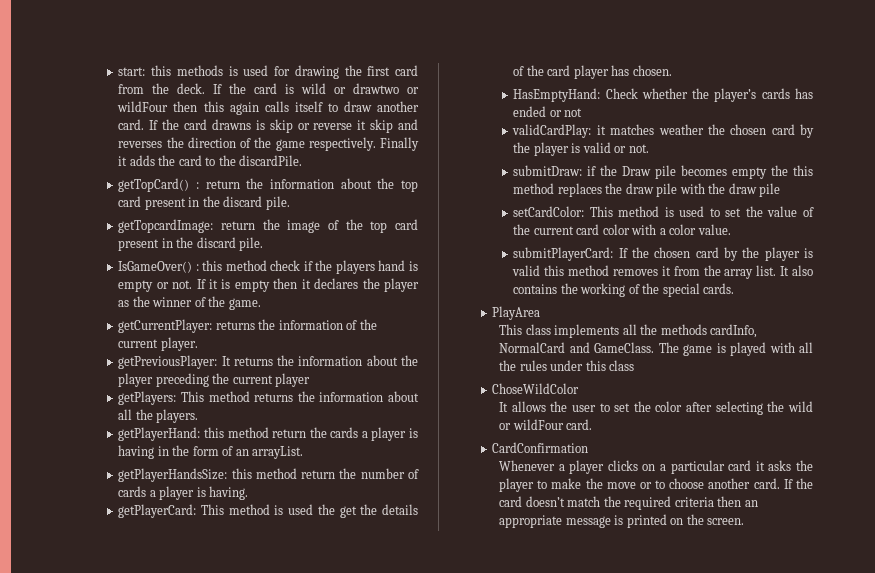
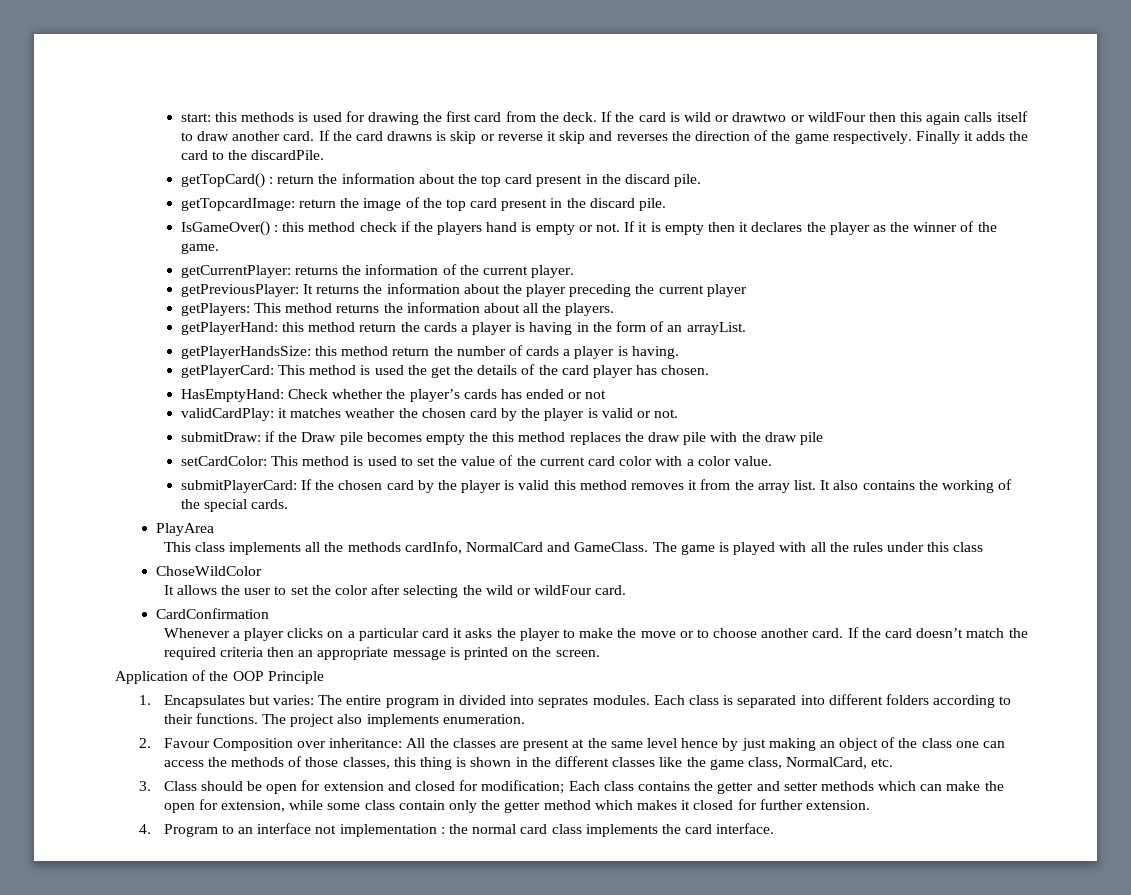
(745, 521) none -> [115,670,324,684] [139,694,1012,708] [163,713,525,727] [139,737,1005,751] [163,756,894,770] [139,780,1004,794] [163,799,870,813] [139,823,775,837] // Application of the OOP Principle // 1. Encapsulates but varies: The entire program in divided into seprates modules. Each class is separated into different folders according to their functions. The project also implements enumeration. // 2. Favour Composition over inheritance: All the classes are present at the same level hence by just making an object of the class one can access the methods of those classes, this thing is shown in the different classes like the game class, NormalCard, etc. // 3. Class should be open for extension and closed for modification; Each class contains the getter and setter methods which can make the open for extension, while some class contain only the getter method which makes it closed for further extension. // 4. Program to an interface not implementation : the normal card class implements the card interface.

